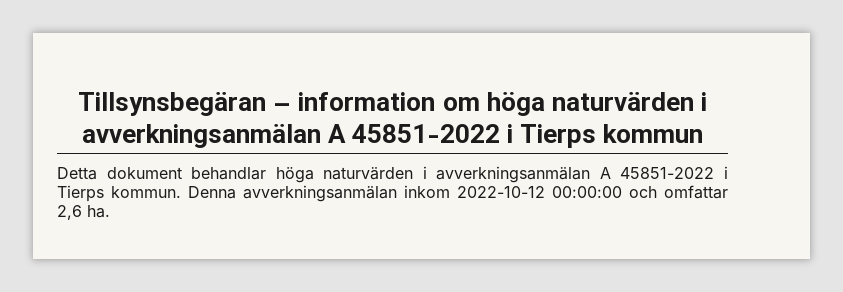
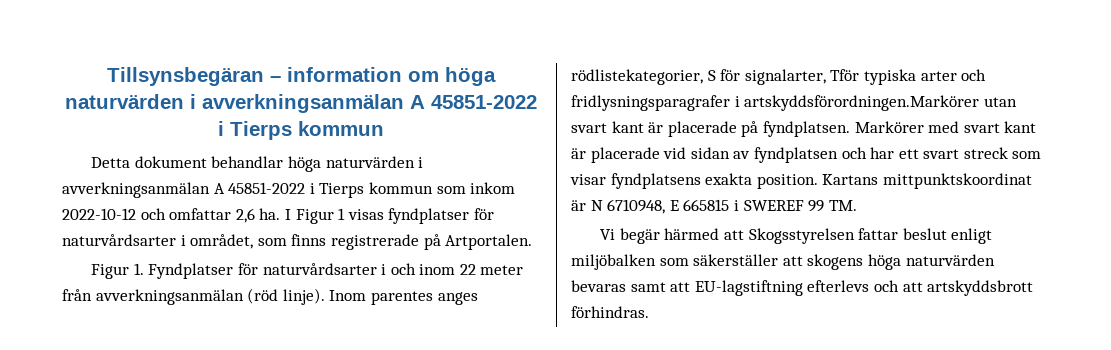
[111,185,397,202] kommun. Denna avverkningsanmälan -> [368,182,466,194] kommun som
[552,186,622,198] 00:00:00 -> (136, 214) none
(110, 211) none -> [284,208,494,224] [62,234,533,250] [91,263,524,279] [62,288,478,305] [571,69,987,85] [571,95,1017,111] [571,121,1037,137] [571,147,1042,163] [570,173,1032,189] [571,199,857,214] [600,228,993,244] [571,254,995,270] [571,280,1034,296] [571,306,649,318] I Figur 1 visas fyndplatser för naturvårdsarter i området, som finns registrerade på Artportalen. // Figur 1. Fyndplatser för naturvårdsarter i och inom 22 meter från avverkningsanmälan (röd linje). Inom parentes anges rödlistekategorier, S för signalarter, Tför typiska arter och fridlysningsparagrafer i artskyddsförordningen.Markörer utan svart kant är placerade på fyndplatsen. Markörer med svart kant är placerade vid sidan av fyndplatsen och har ett svart streck som visar fyndplatsens exakta position. Kartans mittpunktskoordinat är N 6710948, E 665815 i SWEREF 99 TM. // Vi begär härmed att Skogsstyrelsen fattar beslut enligt miljöbalken som säkerställer att skogens höga naturvärden bevaras samt att EU-lagstiftning efterlevs och att artskyddsbrott förhindras.

